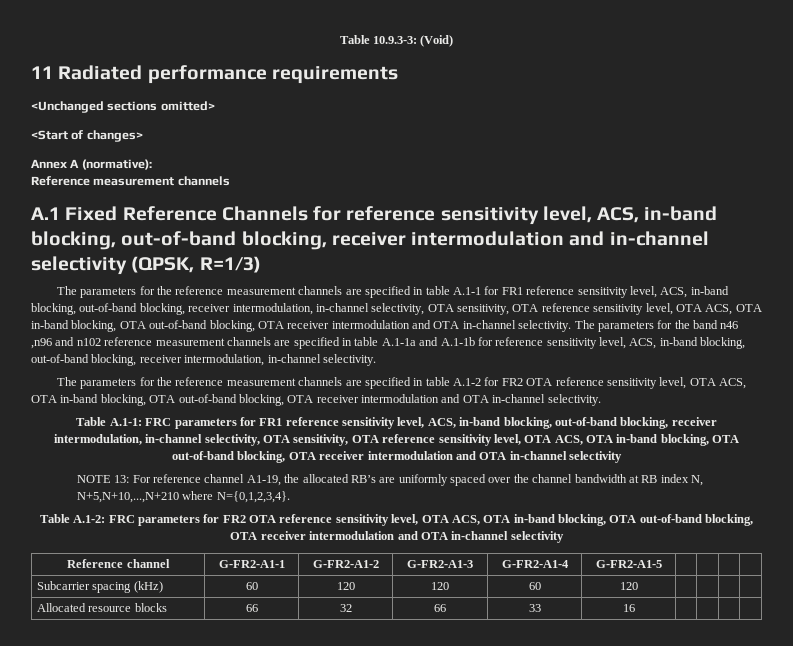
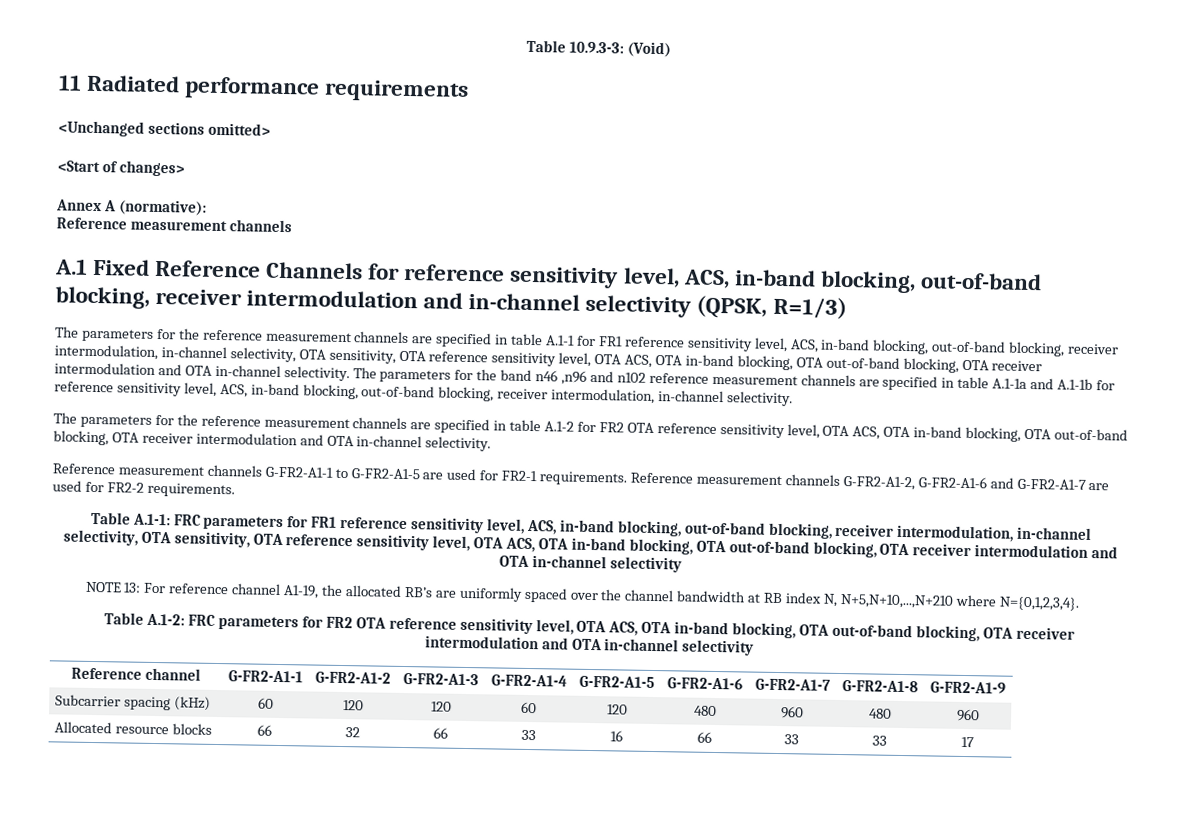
(601, 400) none -> [52,463,1110,491] [52,480,235,498] // Reference measurement channels G-FR2-A1-1 to G-FR2-A1-5 are used for FR2-1 requirements. Reference measurement channels G-FR2-A1-2, G-FR2-A1-6 and G-FR2-A1-7 are used for FR2-2 requirements.
(662, 564) | | | -> [667,677,743,690] [755,678,831,691] [842,680,918,693] [930,681,1006,694] G-FR2-A1-6 | G-FR2-A1-7 | G-FR2-A1-8 | G-FR2-A1-9
(638, 586) | | | -> [693,705,717,717] [781,706,804,719] [868,708,892,719] [956,708,980,722] 480 | 960 | 480 | 960
(635, 608) | | | -> [696,731,712,743] [784,734,799,745] [871,735,887,746] [960,736,974,748] 66 | 33 | 33 | 17

